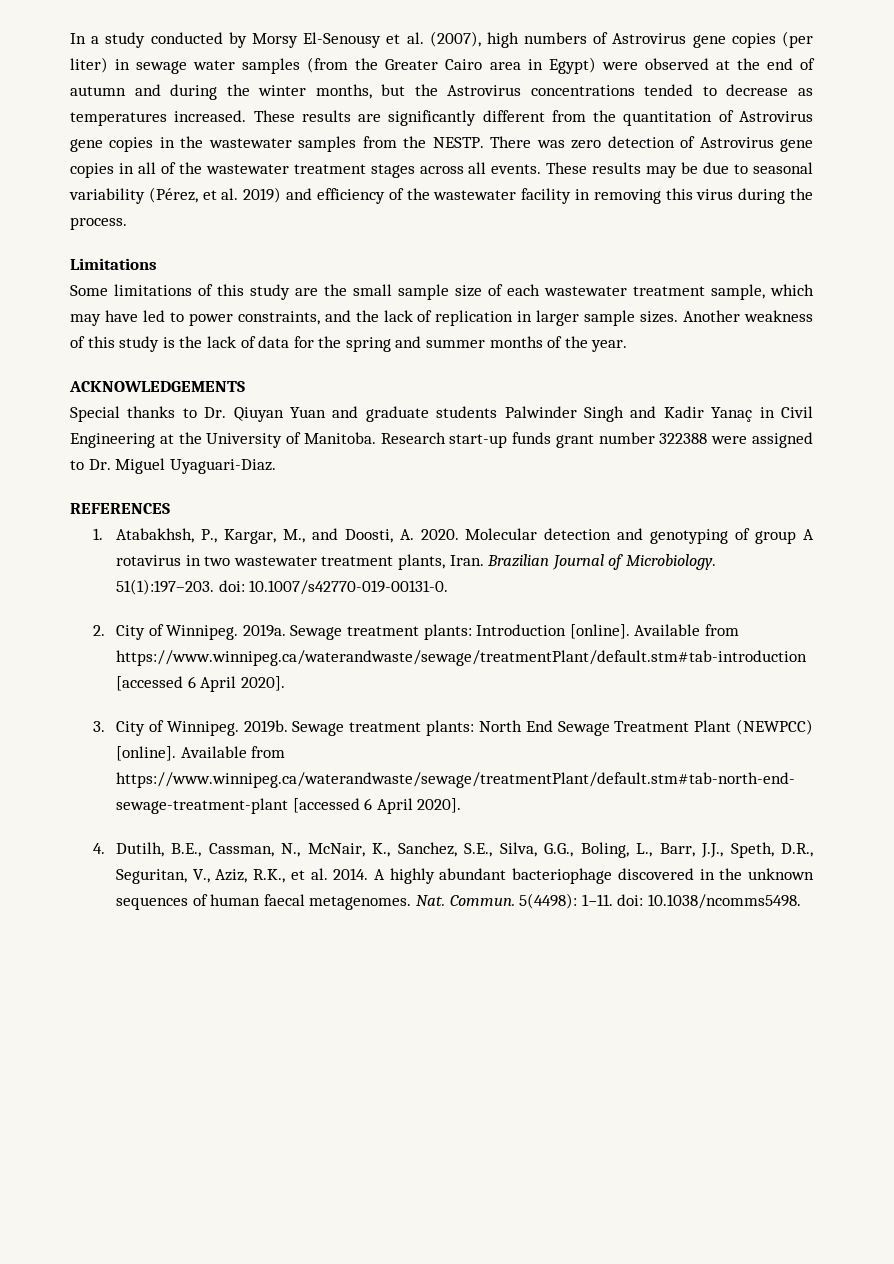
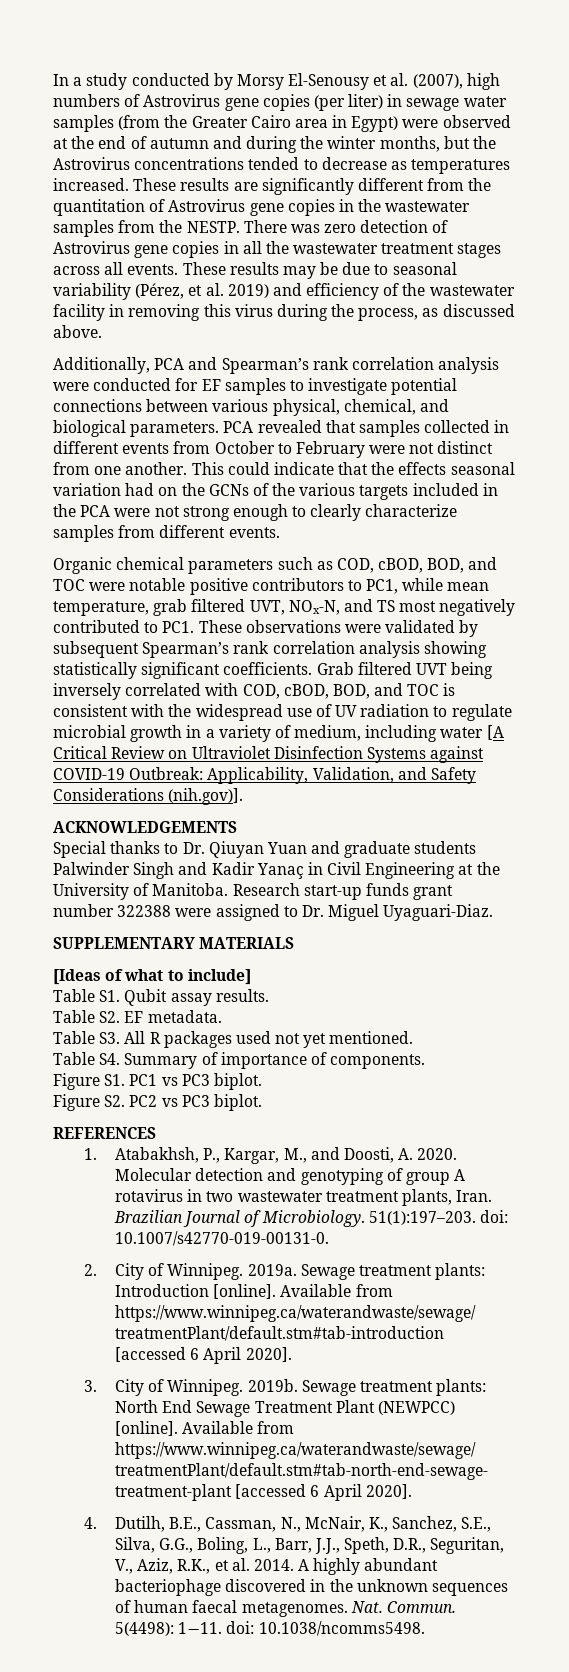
[160,162,176,174] of -> (262, 247) none
[70,217,127,230] [70,258,157,270] [70,284,814,300] [70,310,813,326] [70,336,628,352] process. // Limitations // Some limitations of this study are the small sample size of each wastewater treatment sample, which may have led to power constraints, and the lack of replication in larger sample sizes. Another weakness of this study is the lack of data for the spring and summer months of the year. -> [358,304,515,321] [53,325,102,338] [53,357,500,374] [53,378,458,395] [53,399,449,416] [53,420,510,437] [53,441,494,458] [53,462,515,475] [53,483,498,500] [53,504,458,521] [53,525,280,542] [53,557,498,574] [53,578,490,595] [53,599,516,616] [53,620,479,637] [53,641,487,658] [53,662,494,679] [53,683,456,700] [53,704,512,721] [53,725,504,742] [53,746,485,763] [53,767,476,784] [53,788,244,805] process, as discussed above. // Additionally, PCA and Spearman’s rank correlation analysis were conducted for EF samples to investigate potential connections between various physical, chemical, and biological parameters. PCA revealed that samples collected in different events from October to February were not distinct from one another. This could indicate that the effects seasonal variation had on the GCNs of the various targets included in the PCA were not strong enough to clearly characterize samples from different events. // Organic chemical parameters such as COD, cBOD, BOD, and TOC were notable positive contributors to PC1, while mean temperature, grab filtered UVT, NOx-N, and TS most negatively contributed to PC1. These observations were validated by subsequent Spearman’s rank correlation analysis showing statistically significant coefficients. Grab filtered UVT being inversely correlated with COD, cBOD, BOD, and TOC is consistent with the widespread use of UV radiation to regulate microbial growth in a variety of medium, including water [A Critical Review on Ultraviolet Disinfection Systems against COVID-19 Outbreak: Applicability, Validation, and Safety Considerations (nih.gov)].
(276, 466) none -> [53,937,295,949] [53,969,251,985] [53,989,269,1006] [53,1010,222,1023] [53,1031,414,1048] [53,1052,426,1069] [53,1073,262,1090] [53,1094,262,1111] // SUPPLEMENTARY MATERIALS // [Ideas of what to include] // Table S1. Qubit assay results. // Table S2. EF metadata. // Table S3. All R packages used not yet mentioned. // Table S4. Summary of importance of components. // Figure S1. PC1 vs PC3 biplot. // Figure S2. PC2 vs PC3 biplot.

